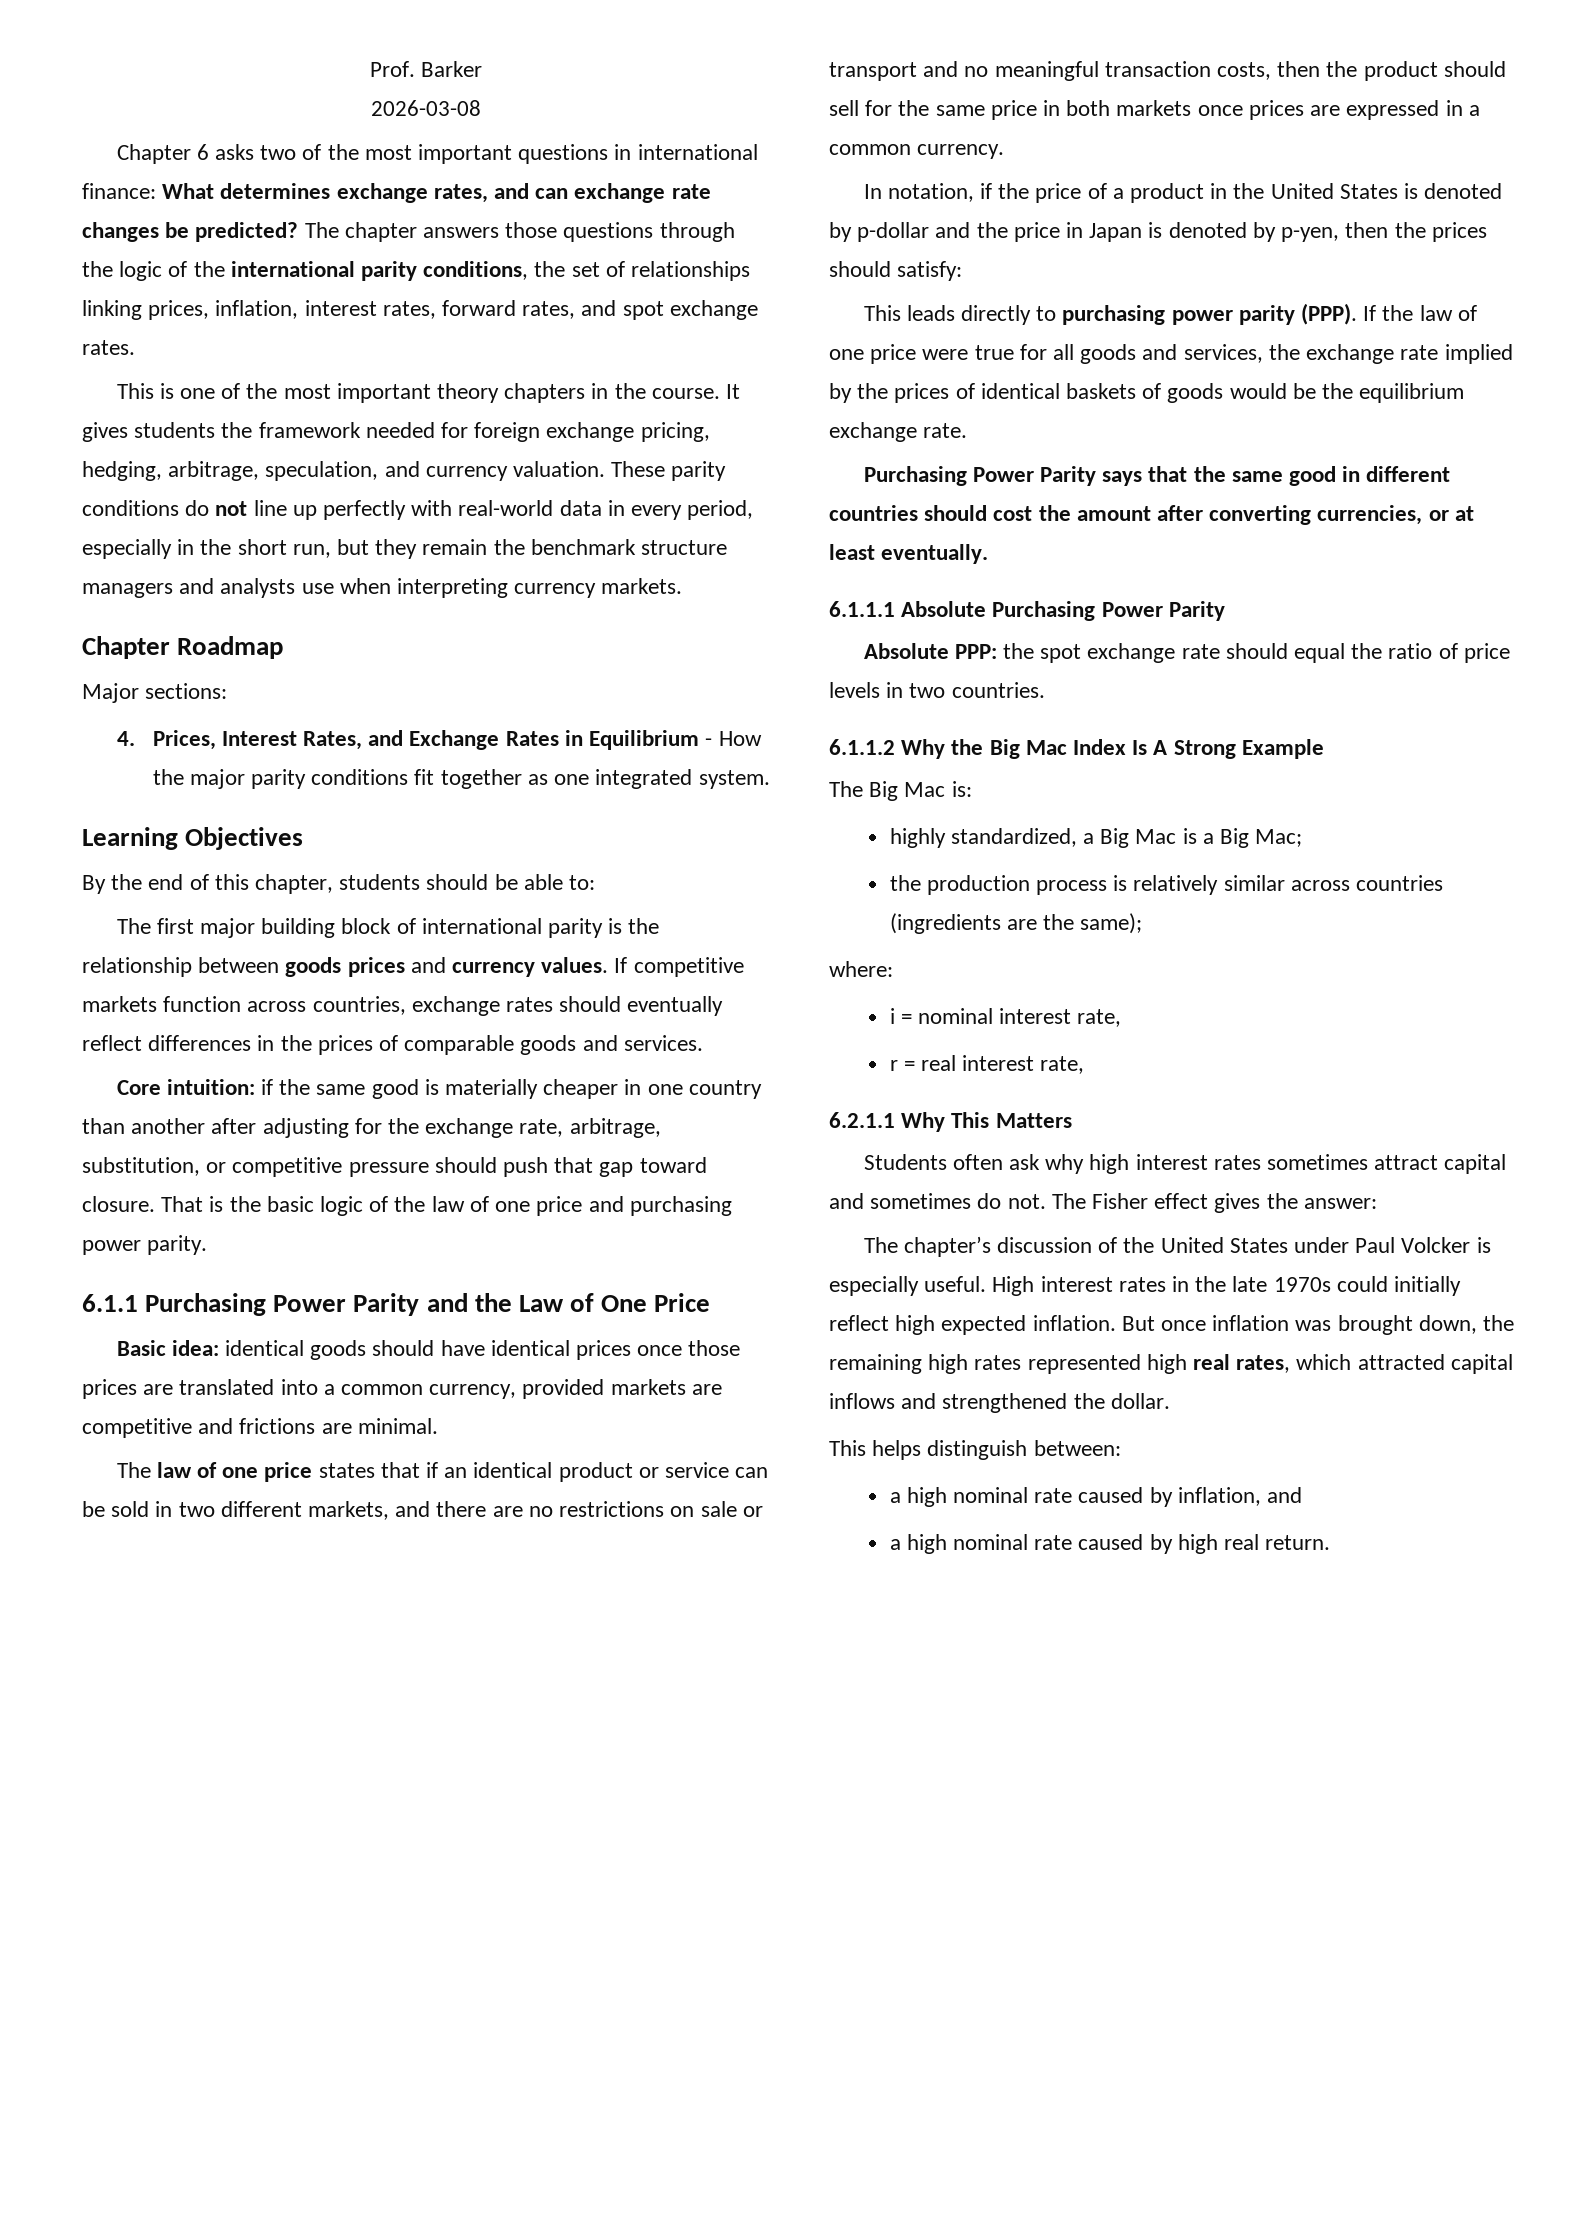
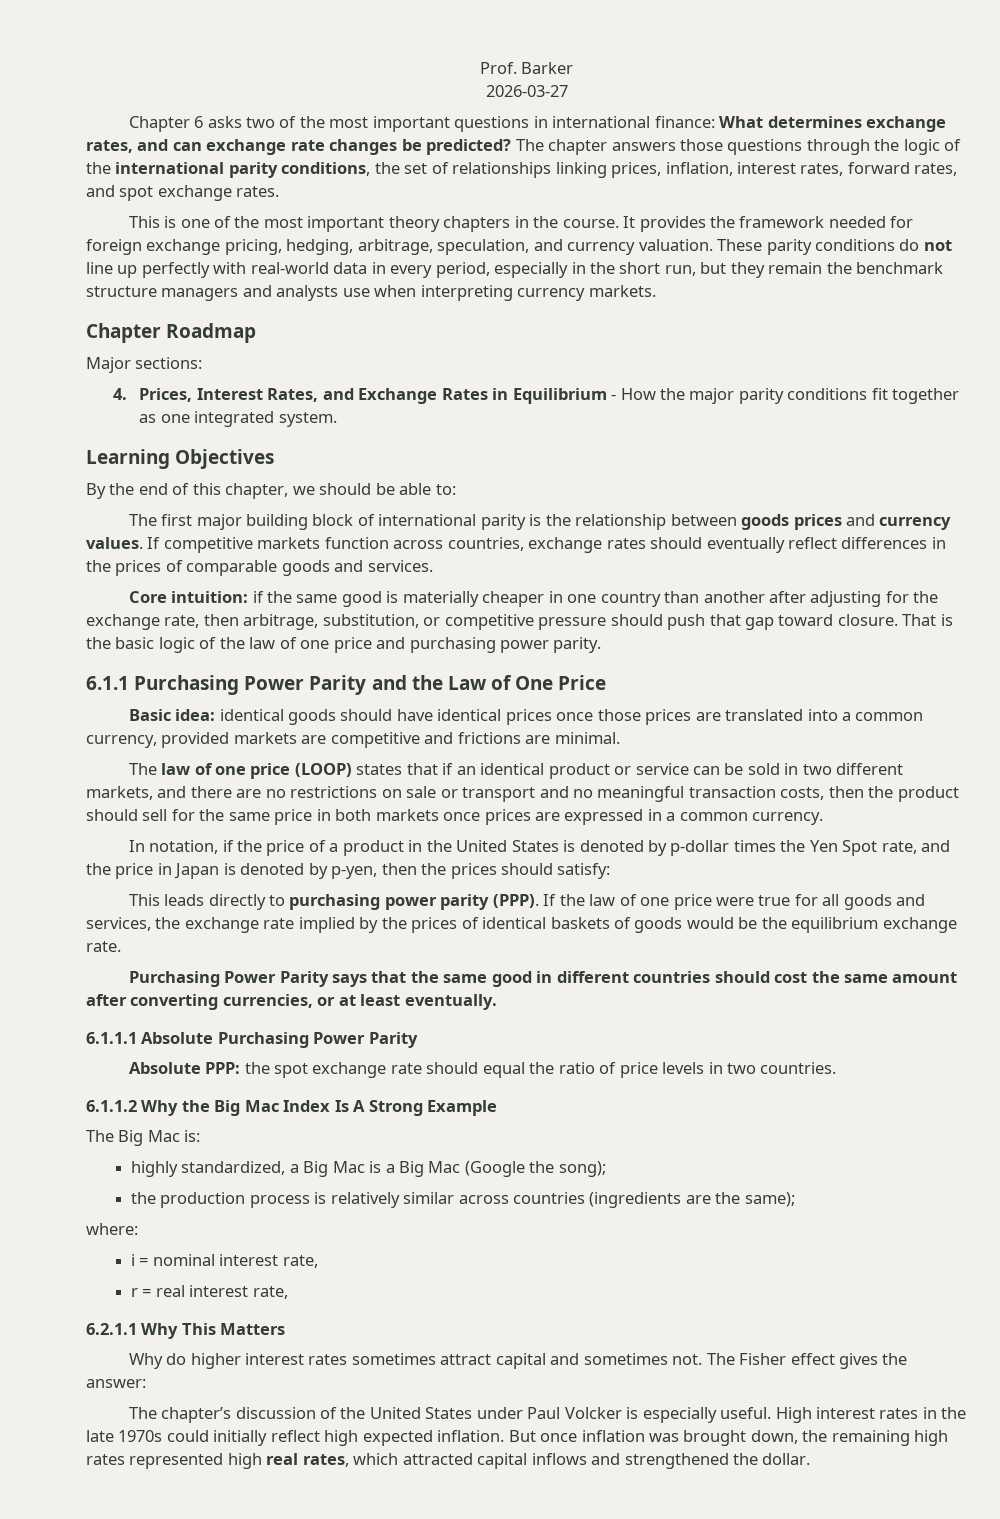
[371,100,481,116] 2026-03-08 -> [485,85,568,97] 2026-03-27
[82,422,216,442] gives students -> [639,216,706,232] provides
[339,874,421,890] students -> [292,486,315,495] we
(564, 1128) none -> [203,614,239,626] then
(313, 1472) none -> [294,763,352,777] (LOOP)
(930, 232) none -> [733,840,917,856] times the Yen Spot rate,
(1071, 513) none -> [843,974,888,983] same
[1255,829,1303,847] Mac; -> [428,1161,606,1177] Mac (Google the song);
[863,1154,1130,1174] Students often ask why high -> [128,1353,241,1369] Why do higher
[977,1193,1002,1209] do -> (668, 1359) none
[829,1440,1121,1460] [889,1487,1303,1507] [889,1534,1331,1554] // This helps distinguish between: // a high nominal rate caused by inflation, and // a high nominal rate caused by high real return. -> (811, 1459) none

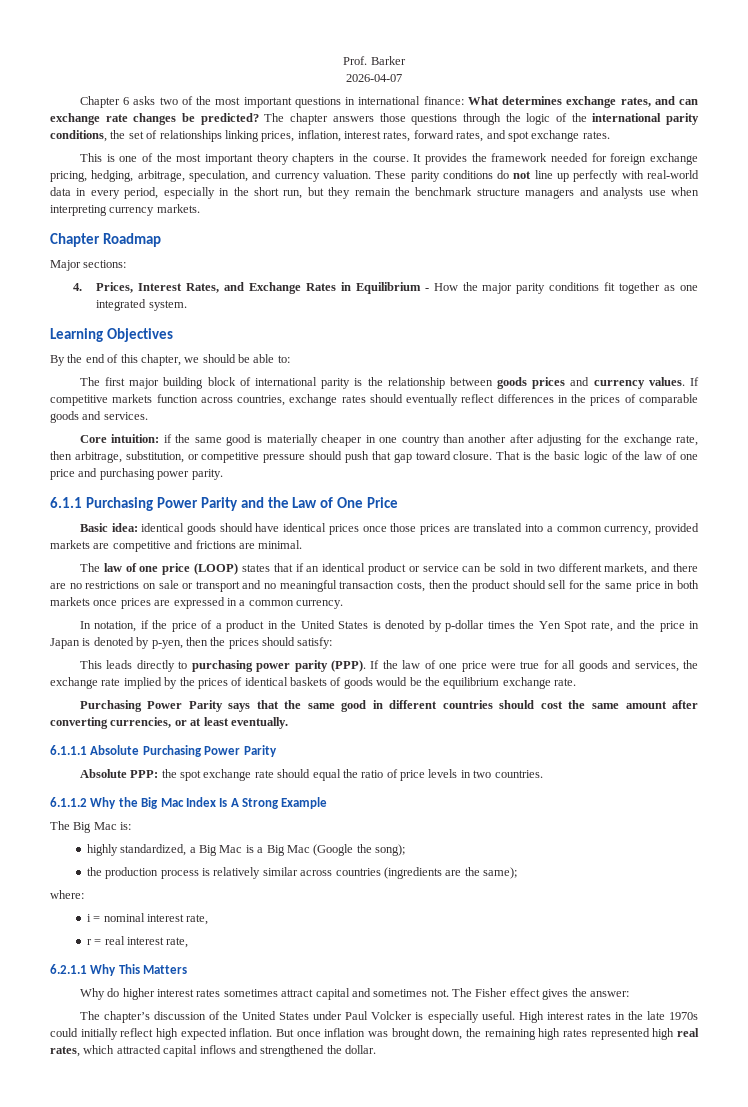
[485,85,568,97] 2026-03-27 -> [346,74,402,82] 2026-04-07

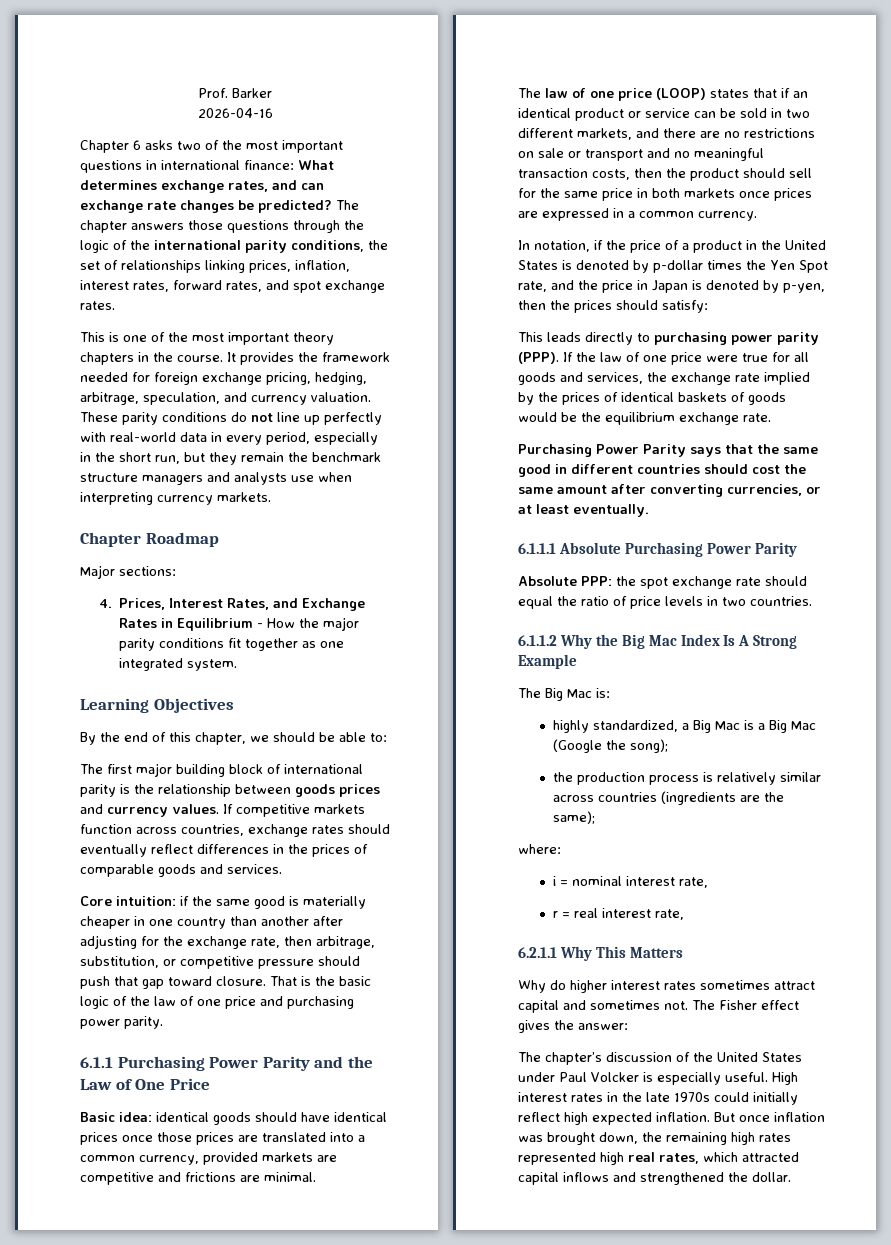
[346,74,402,82] 2026-04-07 -> [197,108,273,118] 2026-04-16

